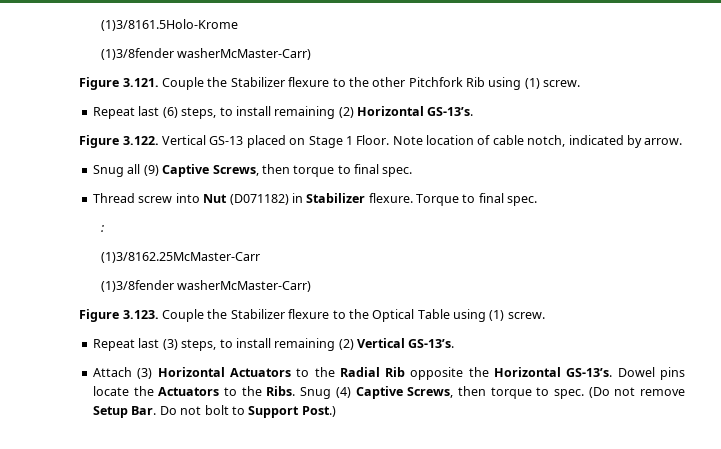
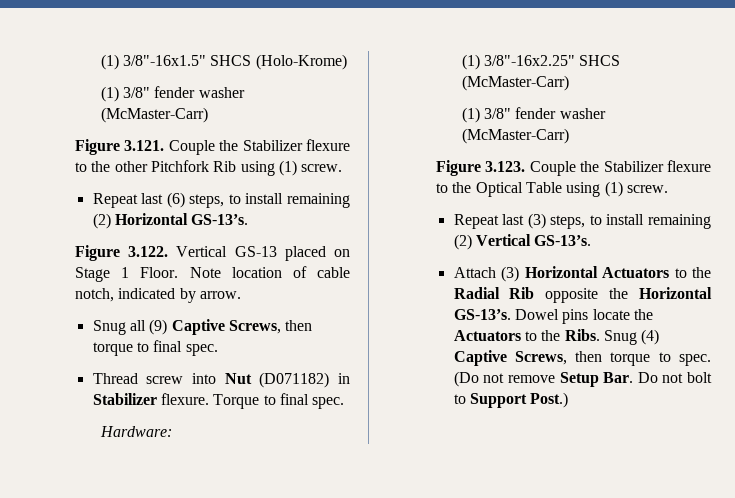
[100,19,238,31] [100,48,312,60] (1)3/8161.5Holo-Krome // (1)3/8fender washerMcMaster-Carr) -> [100,54,347,70] [100,86,245,102] [100,107,208,123] (1) 3/8"-16x1.5" SHCS (Holo-Krome) // (1) 3/8" fender washer (McMaster-Carr)
[100,225,104,232] [100,252,260,263] [100,280,312,292] : // (1)3/8162.25McMaster-Carr // (1)3/8fender washerMcMaster-Carr) -> [99,426,172,437] [461,54,621,70] [461,75,569,91] [461,107,606,123] [461,128,569,144] Hardware: // (1) 3/8"-16x2.25" SHCS (McMaster-Carr) // (1) 3/8" fender washer (McMaster-Carr)

